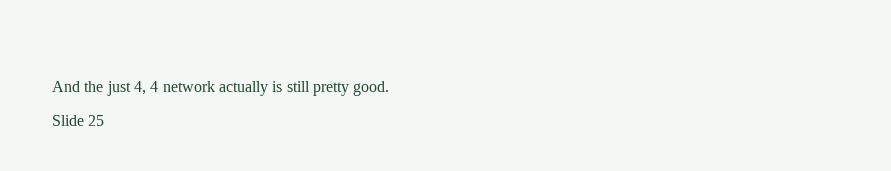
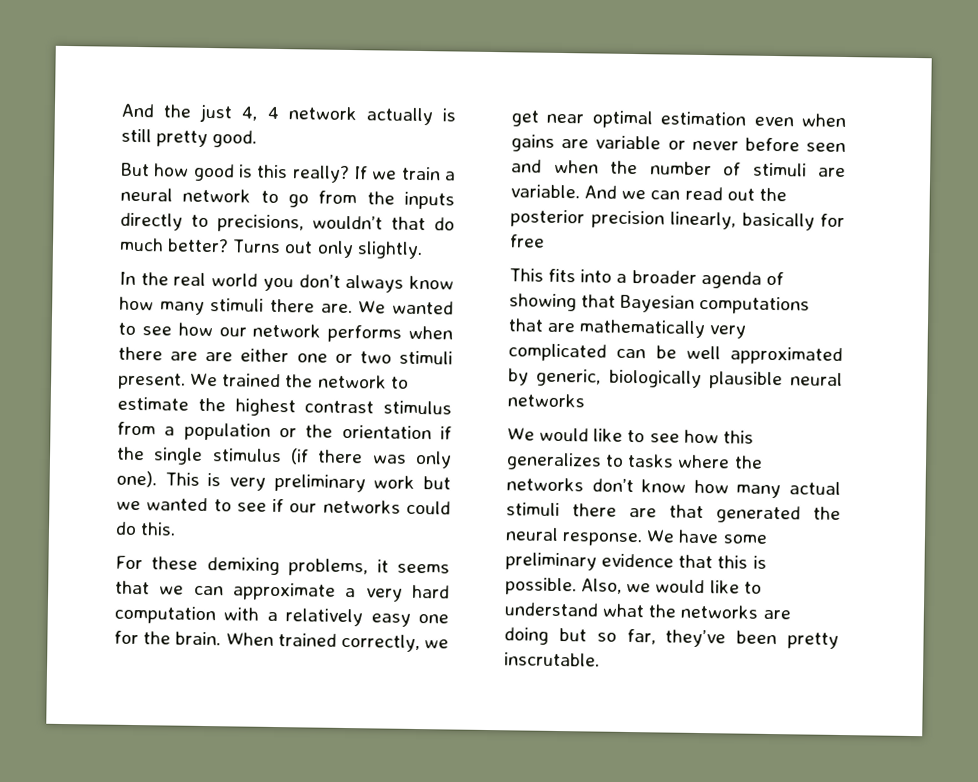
[52,115,105,126] Slide 25 -> [121,162,456,183] [120,187,455,210] [120,212,455,233] [119,237,423,260] [119,271,454,293] [119,296,454,315] [118,322,454,343] [118,346,453,365] [117,372,409,390] [117,396,452,417] [117,421,453,441] [116,446,452,469] [116,470,451,493] [116,497,451,515] [115,521,177,536] [115,555,450,577] [115,580,450,602] [114,605,449,627] [114,630,449,653] [511,110,846,129] [511,134,846,153] [511,159,846,178] [510,184,787,202] [510,209,845,231] [510,234,545,248] [509,268,784,289] [509,293,811,315] [508,318,747,339] [508,343,843,365] [508,368,843,390] [507,393,585,408] [507,427,754,444] [506,452,763,471] [506,477,841,499] [506,502,841,524] [505,527,767,547] [505,552,767,571] [505,577,762,596] [504,602,791,620] [504,627,839,649] [504,652,600,667] But how good is this really? If we train a neural network to go from the inputs directly to precisions, wouldn’t that do much better? Turns out only slightly. // In the real world you don’t always know how many stimuli there are. We wanted to see how our network performs when there are are either one or two stimuli present. We trained the network to estimate the highest contrast stimulus from a population or the orientation if the single stimulus (if there was only one). This is very preliminary work but we wanted to see if our networks could do this. // For these demixing problems, it seems that we can approximate a very hard computation with a relatively easy one for the brain. When trained correctly, we get near optimal estimation even when gains are variable or never before seen and when the number of stimuli are variable. And we can read out the posterior precision linearly, basically for free // This fits into a broader agenda of showing that Bayesian computations that are mathematically very complicated can be well approximated by generic, biologically plausible neural networks // We would like to see how this generalizes to tasks where the networks don’t know how many actual stimuli there are that generated the neural response. We have some preliminary evidence that this is possible. Also, we would like to understand what the networks are doing but so far, they’ve been pretty inscrutable.

